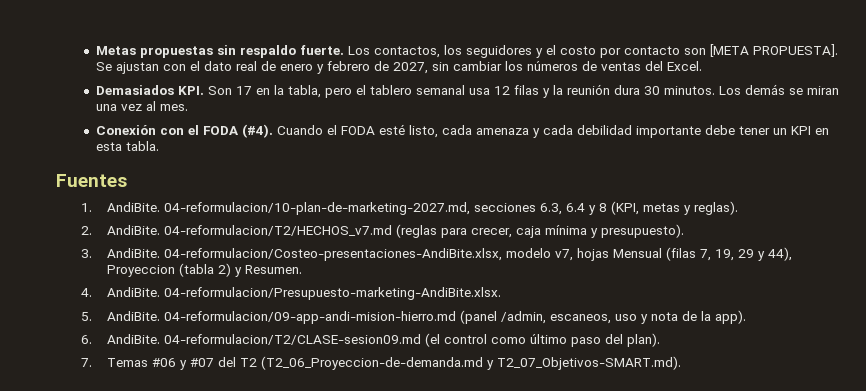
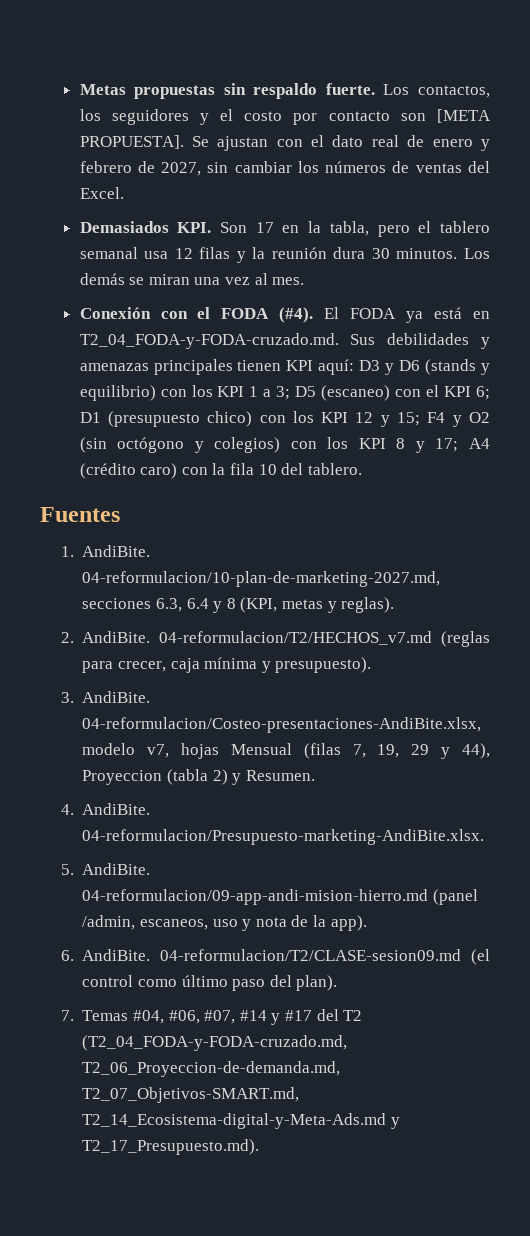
[277,124,830,138] [96,141,160,151] Cuando el FODA esté listo, cada amenaza y cada debilidad importante debe tener un KPI en esta tabla. -> [324,307,490,323] [79,333,490,349] [79,359,490,375] [79,385,490,401] [79,411,490,427] [79,437,490,453] [79,463,362,479] El FODA ya está en T2_04_FODA-y-FODA-cruzado.md. Sus debilidades y amenazas principales tienen KPI aquí: D3 y D6 (stands y equilibrio) con los KPI 1 a 3; D5 (escaneo) con el KPI 6; D1 (presupuesto chico) con los KPI 12 y 15; F4 y O2 (sin octógono y colegios) con los KPI 8 y 17; A4 (crédito caro) con la fila 10 del tablero.
[151,356,681,370] #06 y #07 del T2 (T2_06_Proyeccion-de-demanda.md y T2_07_Objetivos-SMART.md). -> [132,1009,363,1025] [82,1035,348,1051] [82,1061,341,1077] [82,1087,300,1103] [82,1113,400,1129] [82,1139,260,1155] #04, #06, #07, #14 y #17 del T2 (T2_04_FODA-y-FODA-cruzado.md, T2_06_Proyeccion-de-demanda.md, T2_07_Objetivos-SMART.md, T2_14_Ecosistema-digital-y-Meta-Ads.md y T2_17_Presupuesto.md).

